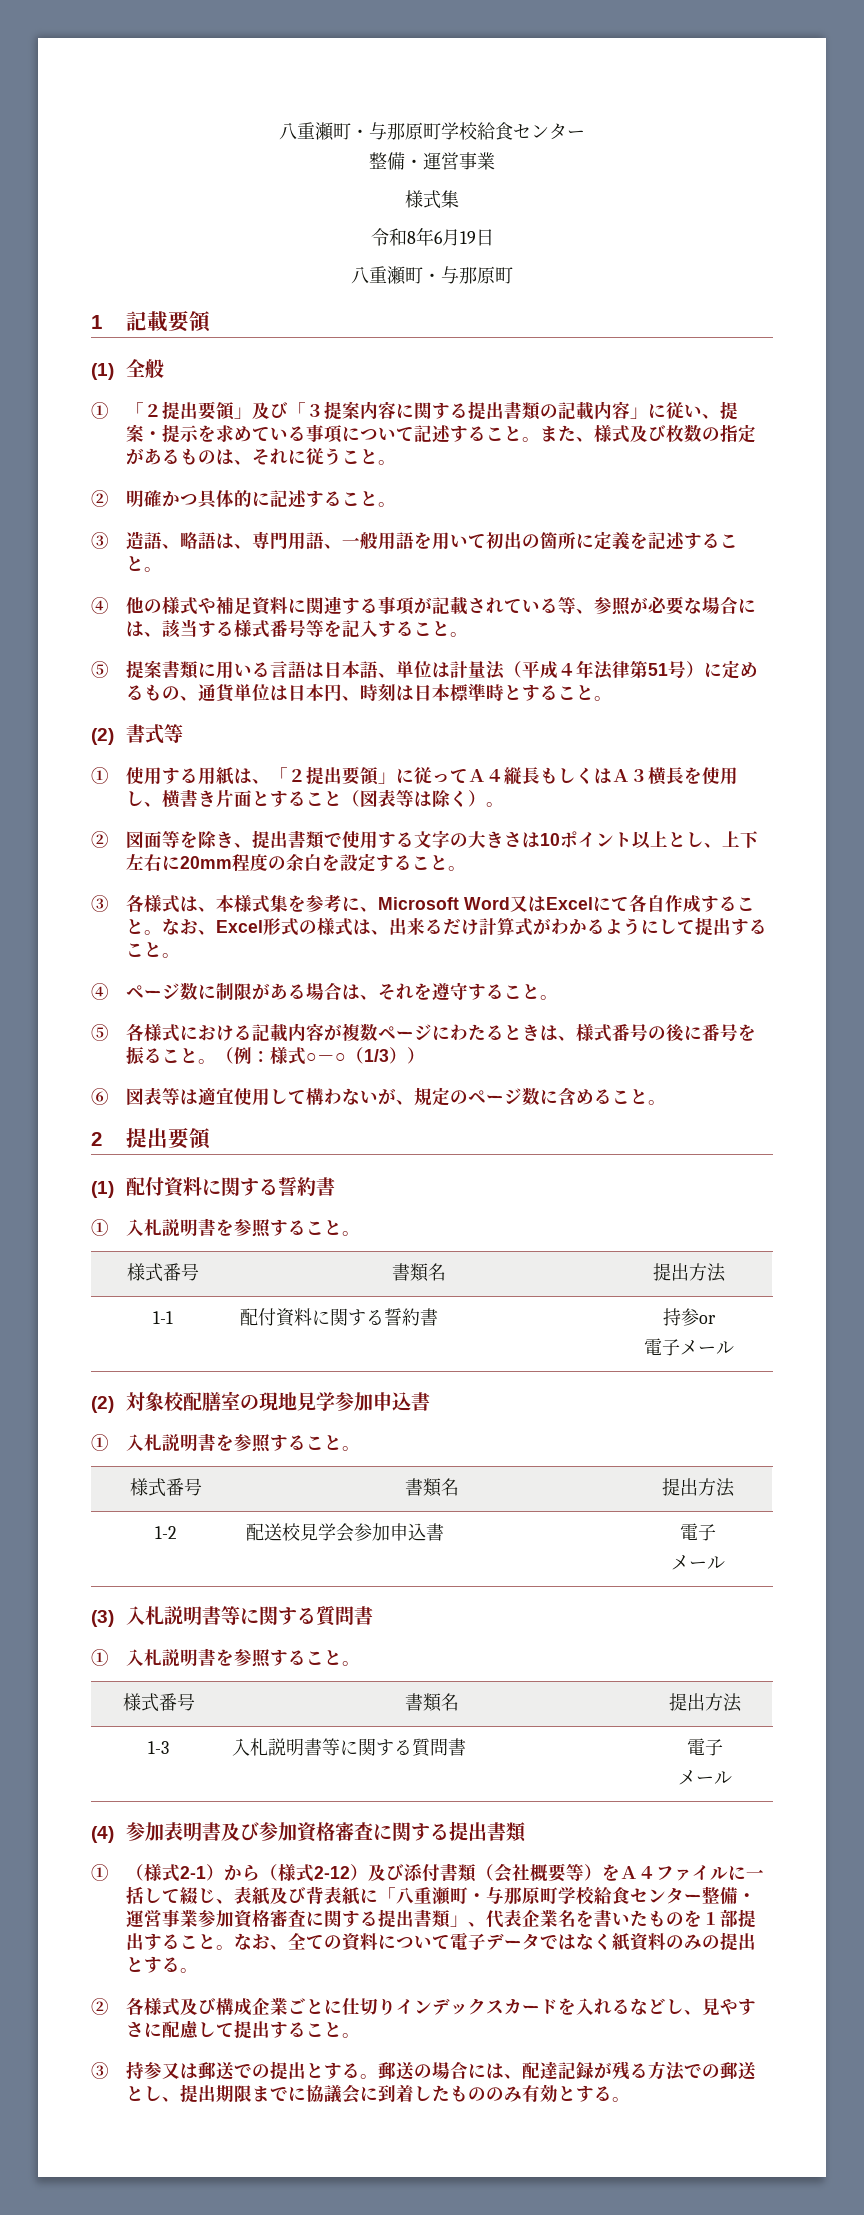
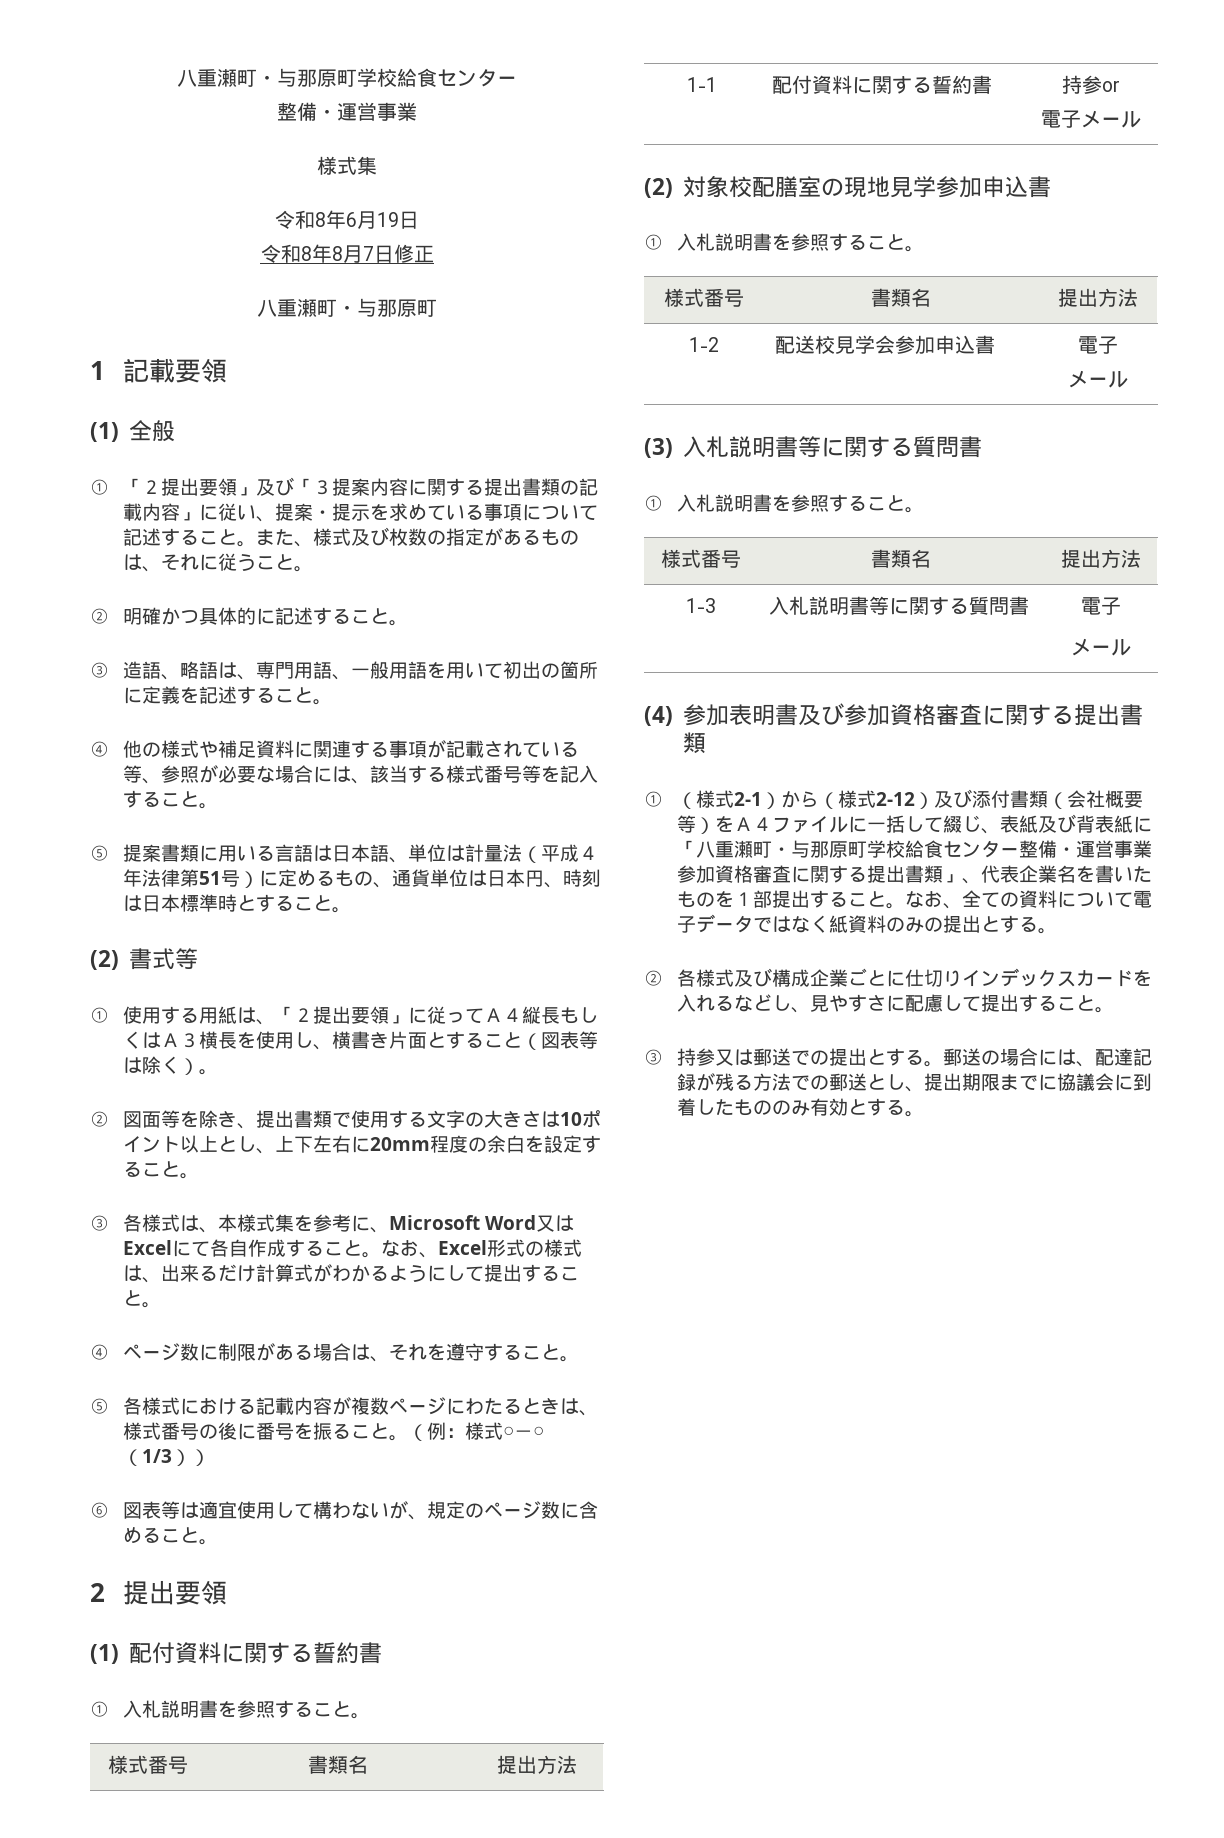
(494, 237) none -> [260,244,434,263] // 令和8年8月7日修正

